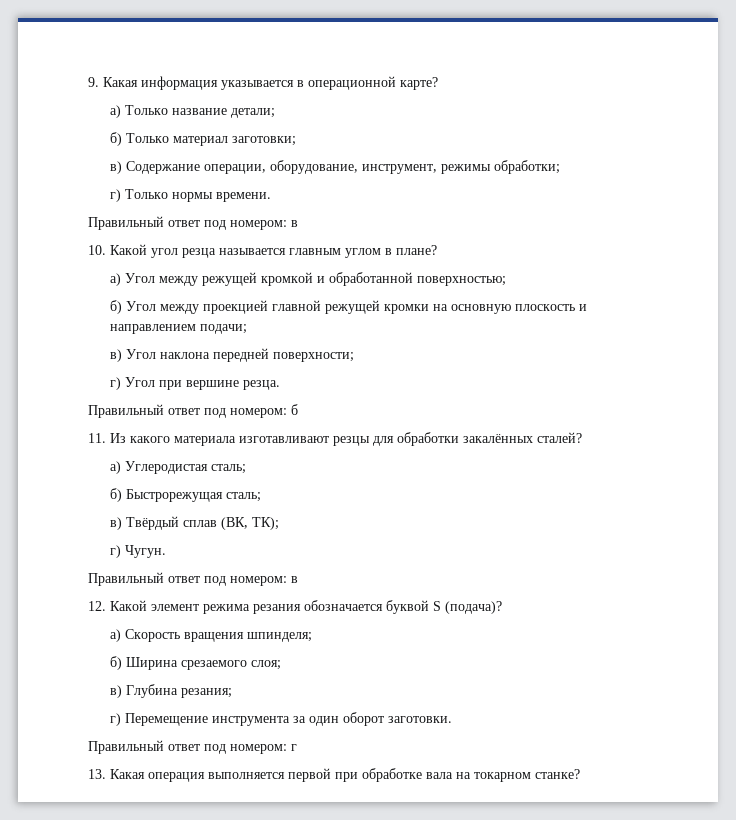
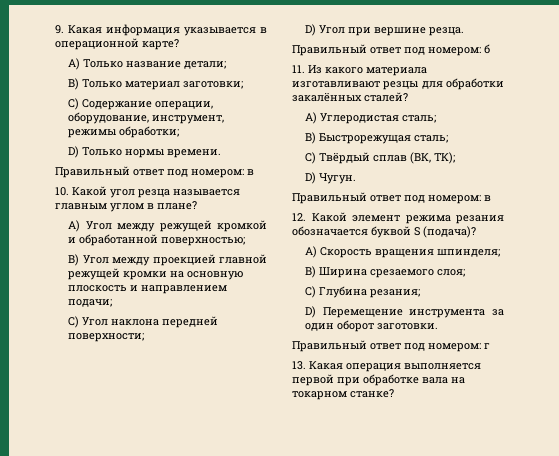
[109,105,121,118] а) -> [68,58,81,70] A)
[109,132,122,146] б) -> [68,78,80,90] B)
[109,161,122,174] в) -> [68,98,80,110] C)
[109,189,121,202] г) -> [68,146,80,158] D)
[109,273,121,286] а) -> [68,220,81,232] A)
[109,300,122,314] б) -> [68,254,80,266] B)
[109,349,122,362] в) -> [68,316,80,328] C)
[109,377,121,390] г) -> [305,24,317,36] D)
[109,461,121,474] а) -> [305,112,318,124] A)
[109,488,122,502] б) -> [305,132,317,144] B)
[109,517,122,530] в) -> [305,152,317,164] C)
[109,545,121,558] г) -> [305,172,317,184] D)
[109,629,121,642] а) -> [305,246,318,258] A)
[109,656,122,670] б) -> [305,266,317,278] B)
[109,685,122,698] в) -> [305,286,317,298] C)
[109,713,121,726] г) -> [305,306,317,318] D)

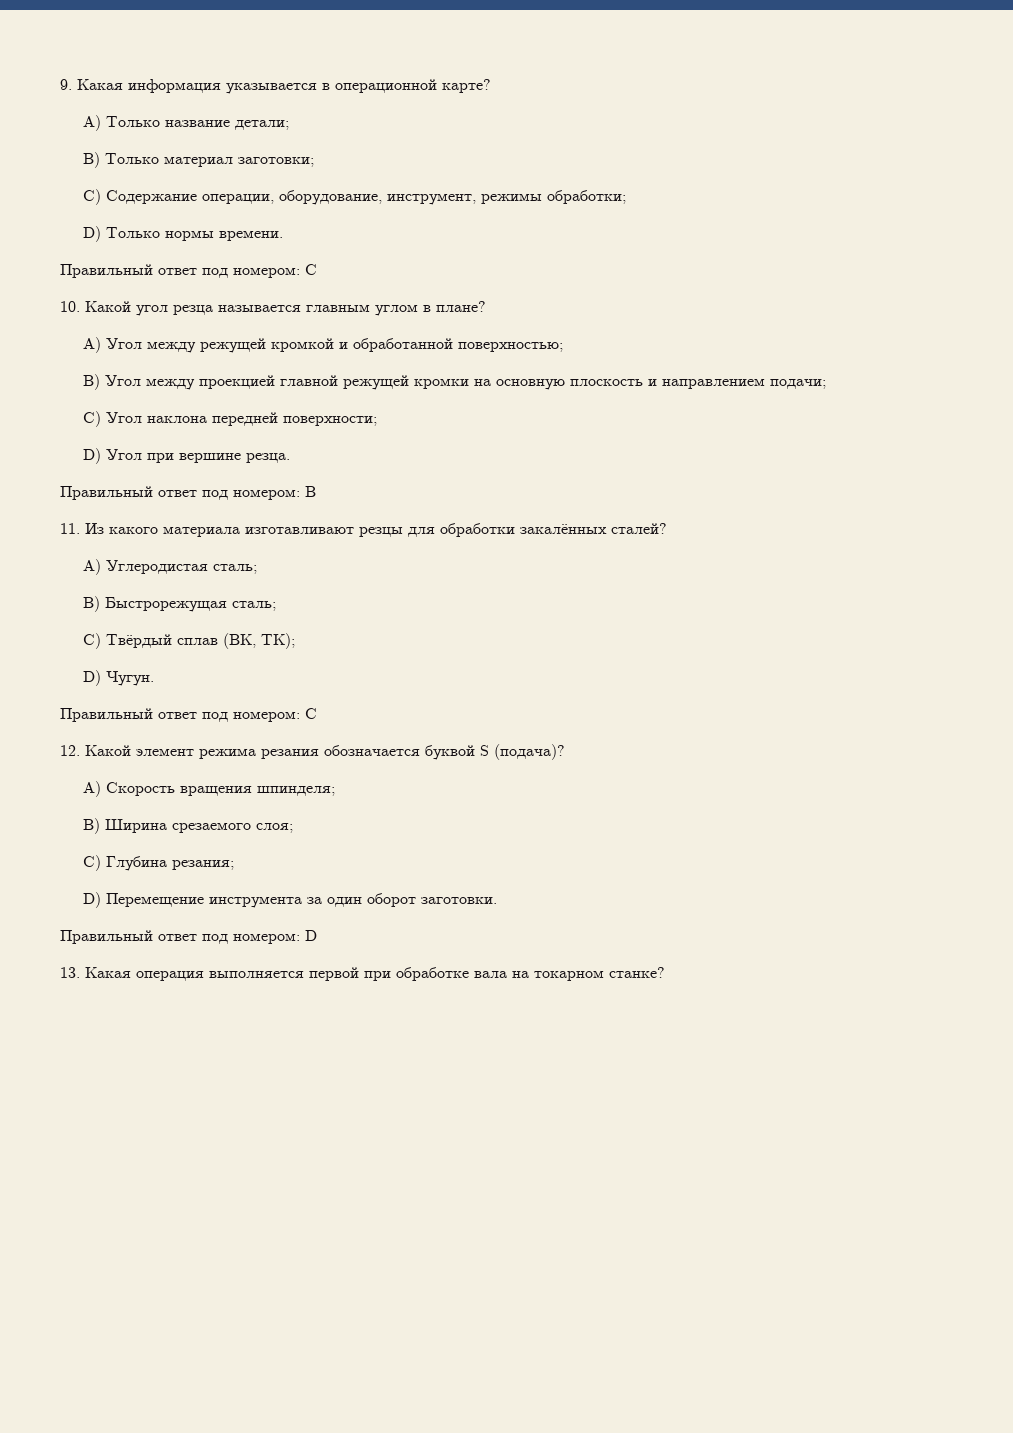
[247,169,254,175] в -> [305,264,317,275] C
[484,44,490,54] б -> [305,486,316,497] B
[484,195,491,201] в -> [305,708,317,719] C
[484,343,490,349] г -> [305,930,317,941] D

